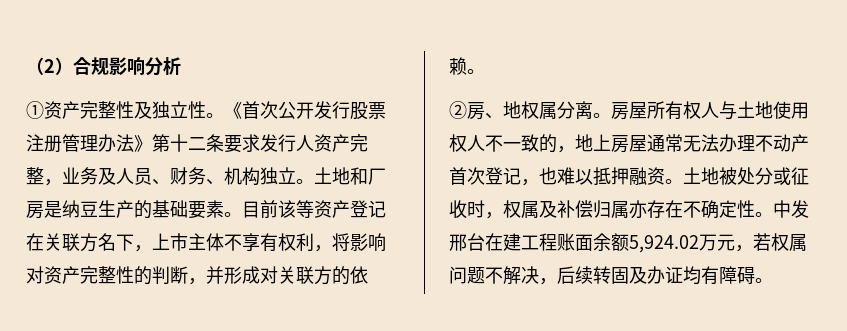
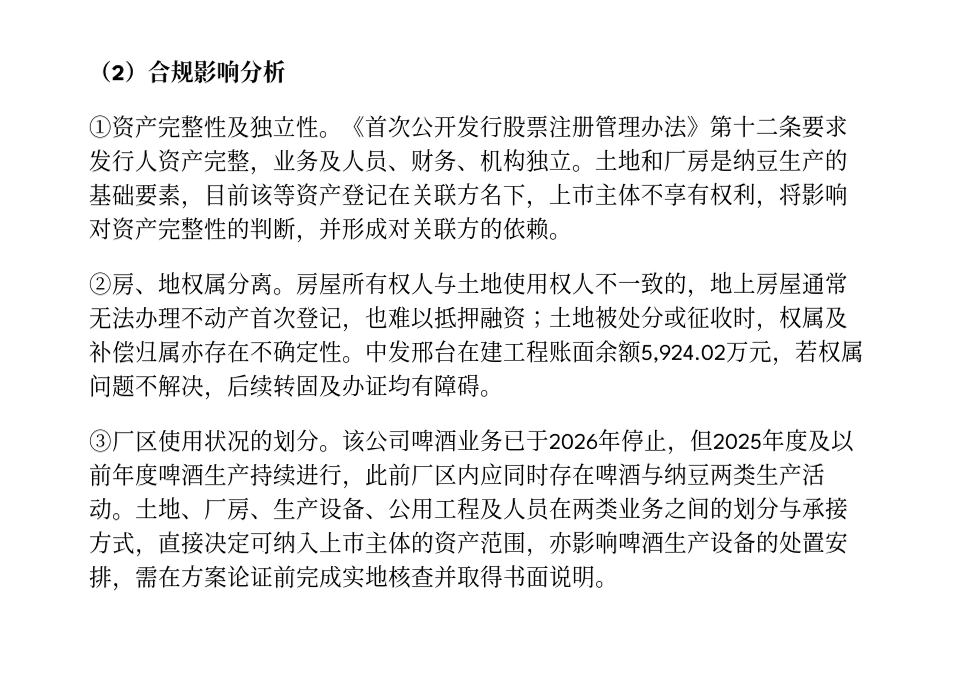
[224,212,242,217] 。 -> [180,200,204,210] ，
[665,179,683,184] 。 -> [525,310,549,328] ；
(773, 280) none -> [89,428,855,455] [89,462,826,490] [89,496,849,522] [89,530,849,558] [89,564,619,592] // ③厂区使用状况的划分。该公司啤酒业务已于2026年停止，但2025年度及以前年度啤酒生产持续进行，此前厂区内应同时存在啤酒与纳豆两类生产活动。土地、厂房、生产设备、公用工程及人员在两类业务之间的划分与承接方式，直接决定可纳入上市主体的资产范围，亦影响啤酒生产设备的处置安排，需在方案论证前完成实地核查并取得书面说明。

